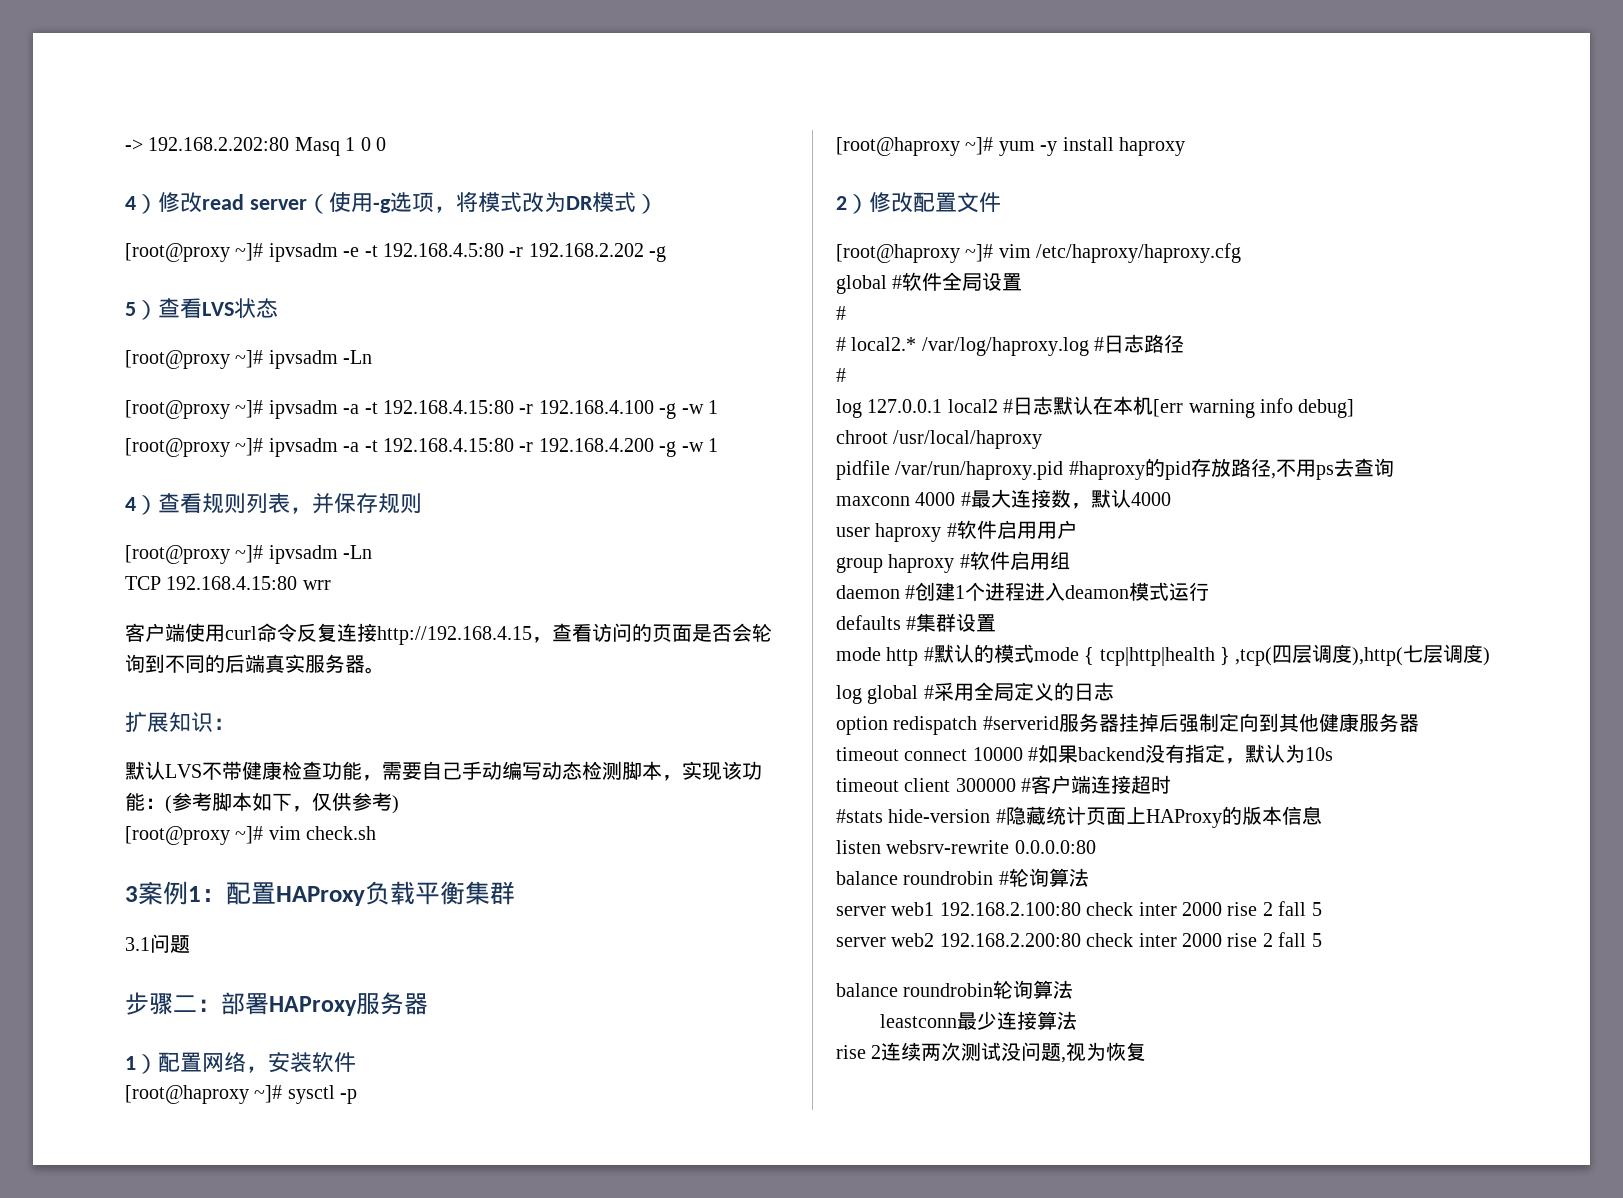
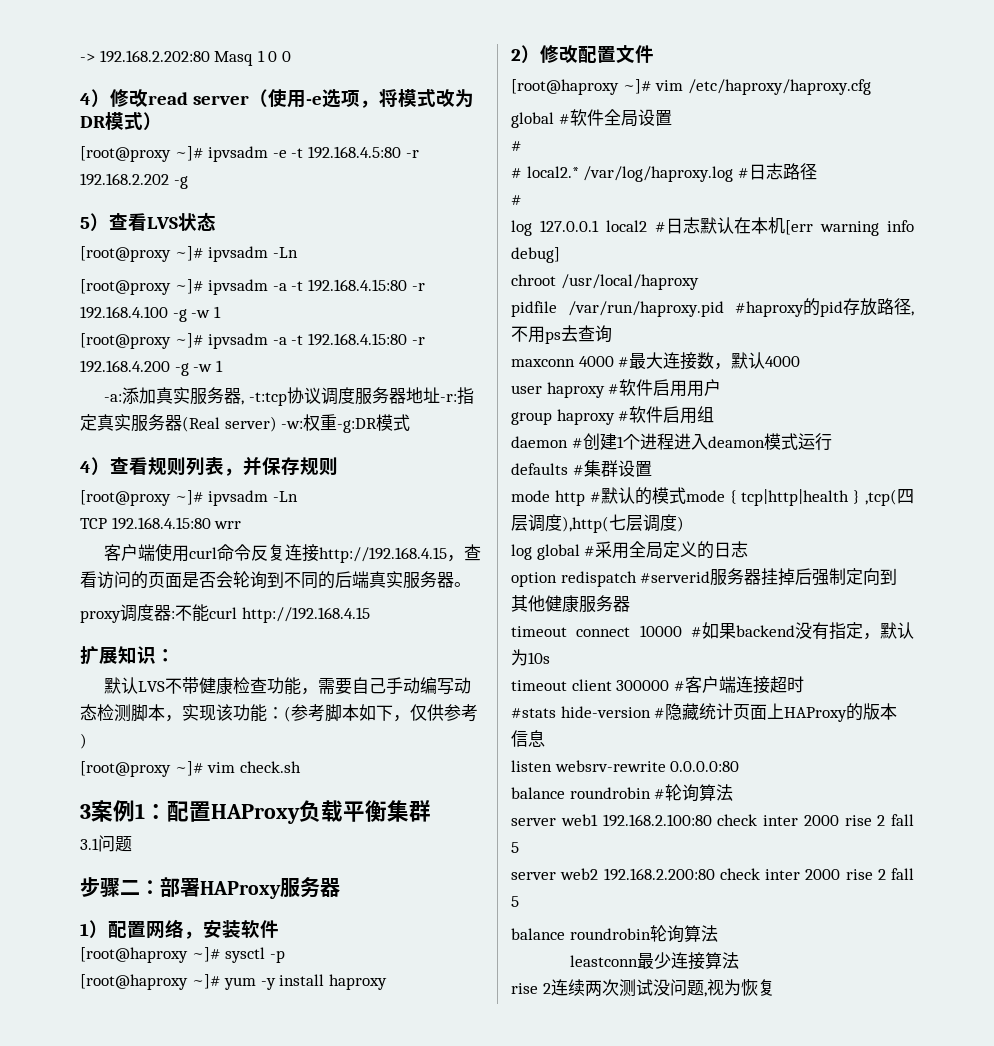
[372,199,391,213] -g -> [305,96,322,105] -e
(718, 445) none -> [104,387,474,406] [80,414,411,433] // -a:添加真实服务器, -t:tcp协议调度服务器地址-r:指定真实服务器(Real server) -w:权重-g:DR模式
(385, 670) none -> [80,604,370,623] // proxy调度器:不能curl http://192.168.4.15

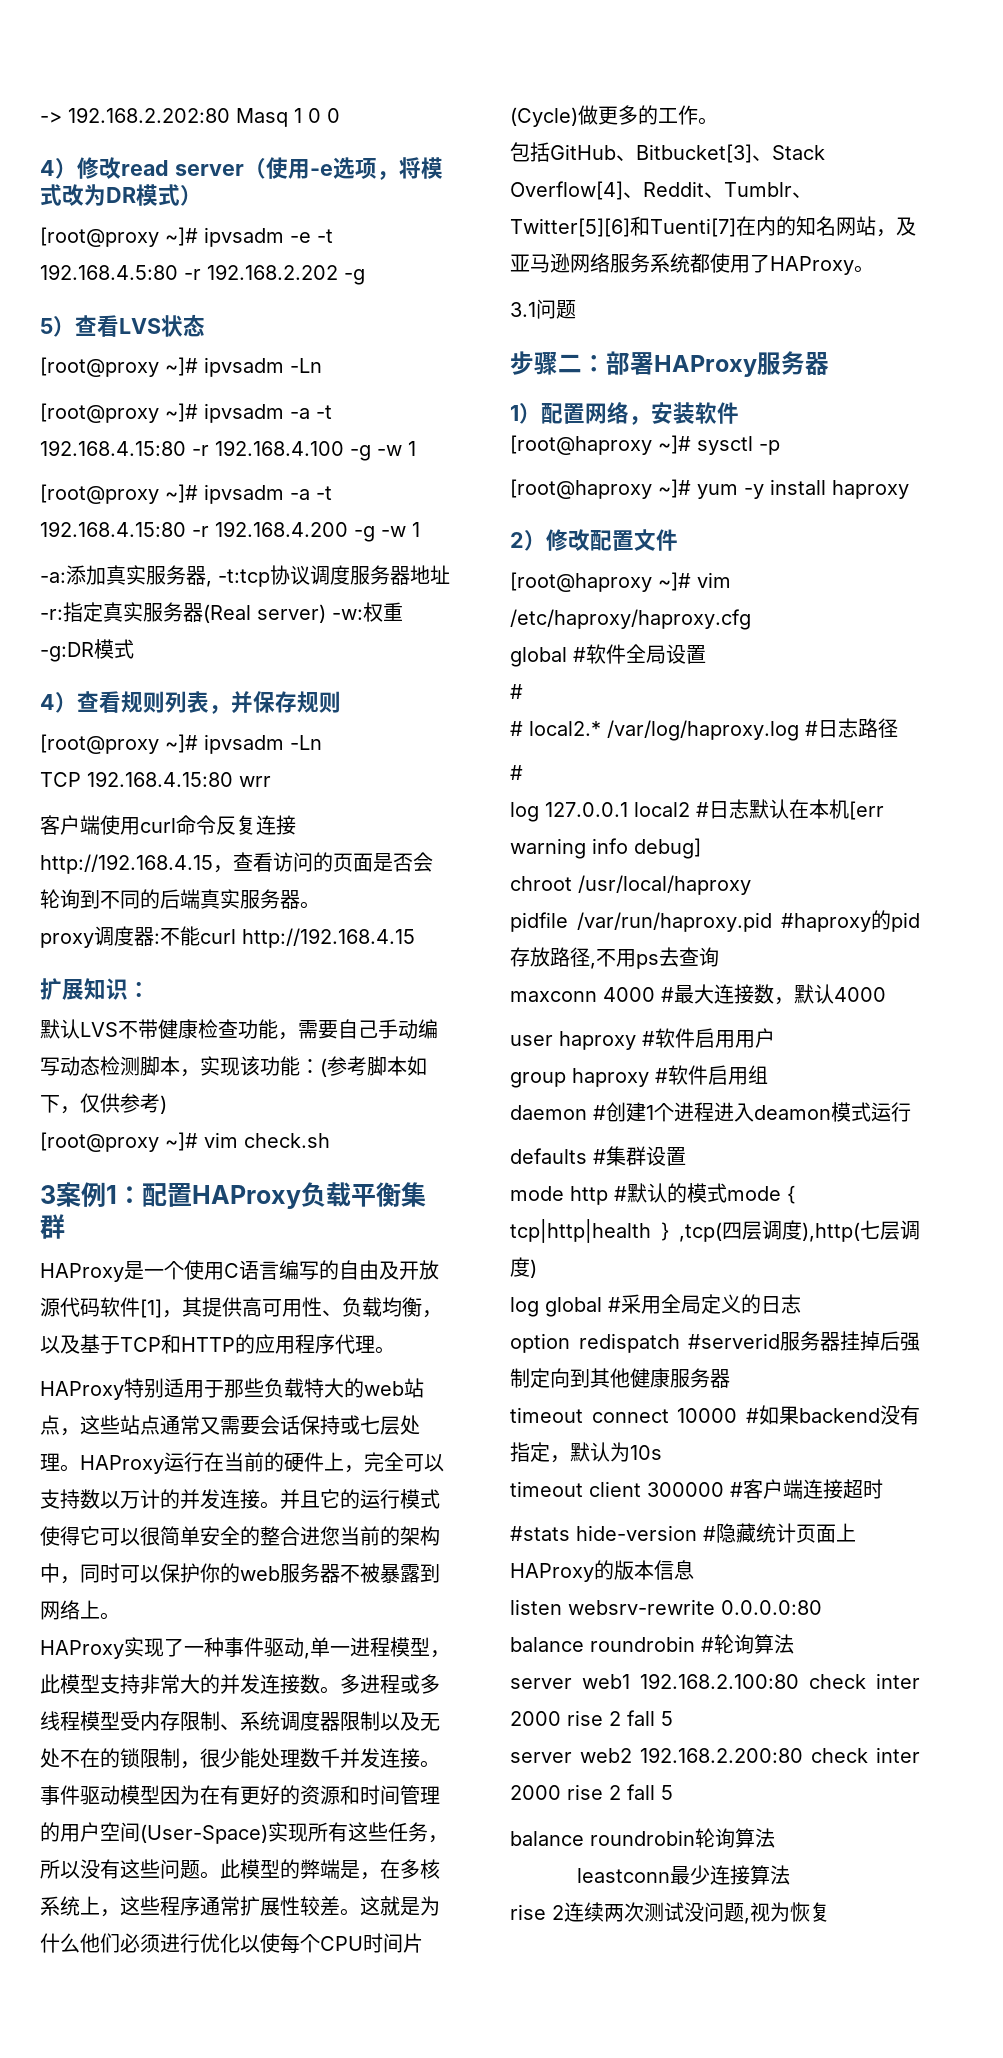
(431, 811) none -> [40,1260,439,1282] [40,1297,442,1318] [40,1334,395,1354] [40,1378,424,1400] [40,1415,420,1436] [40,1452,444,1474] [40,1489,440,1509] [40,1526,440,1546] [40,1563,440,1584] [40,1600,120,1620] [40,1637,450,1659] [40,1674,440,1694] [40,1711,440,1731] [40,1748,440,1769] [40,1785,440,1805] [40,1822,448,1844] [40,1859,440,1880] [40,1896,440,1917] [40,1933,423,1954] [510,105,718,127] [510,142,825,163] [510,181,812,200] [510,216,916,237] [510,253,874,275] // HAProxy是一个使用C语言编写的自由及开放源代码软件[1]，其提供高可用性、负载均衡，以及基于TCP和HTTP的应用程序代理。 // HAProxy特别适用于那些负载特大的web站点，这些站点通常又需要会话保持或七层处理。HAProxy运行在当前的硬件上，完全可以支持数以万计的并发连接。并且它的运行模式使得它可以很简单安全的整合进您当前的架构中，同时可以保护你的web服务器不被暴露到网络上。 // HAProxy实现了一种事件驱动,单一进程模型，此模型支持非常大的并发连接数。多进程或多线程模型受内存限制、系统调度器限制以及无处不在的锁限制，很少能处理数千并发连接。事件驱动模型因为在有更好的资源和时间管理的用户空间(User-Space)实现所有这些任务，所以没有这些问题。此模型的弊端是，在多核系统上，这些程序通常扩展性较差。这就是为什么他们必须进行优化以使每个CPU时间片(Cycle)做更多的工作。 // 包括GitHub、Bitbucket[3]、Stack Overflow[4]、Reddit、Tumblr、Twitter[5][6]和Tuenti[7]在内的知名网站，及亚马逊网络服务系统都使用了HAProxy。

